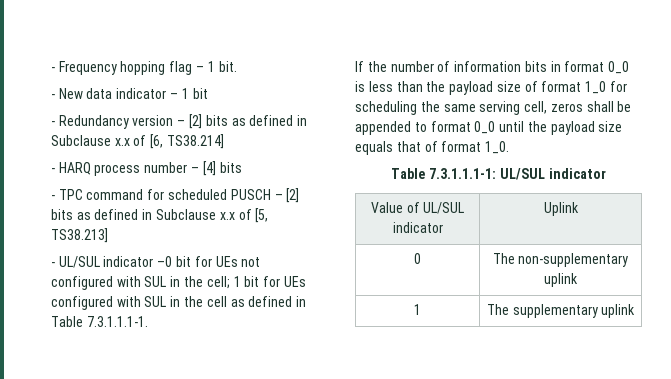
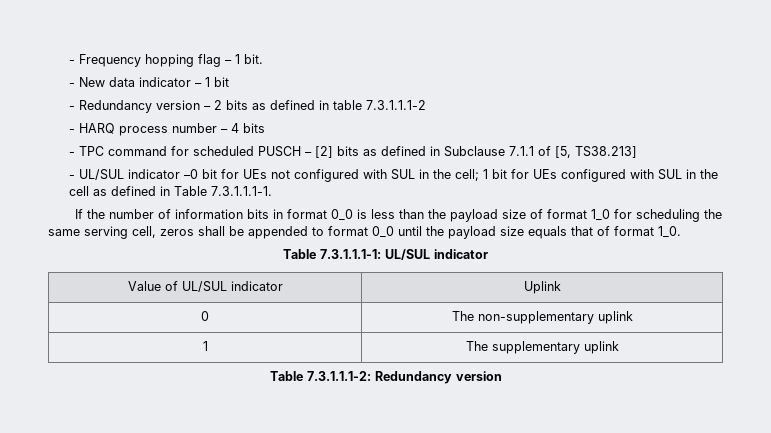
[188,114,308,129] [50,134,224,149] [2] bits as defined in Subclause x.x of [6, TS38.214] -> [214,100,427,110] 2 bits as defined in table 7.3.1.1.1-2
[202,161,216,176] [4] -> [231,123,240,133] 4
[219,212,235,220] x.x -> [509,146,535,156] 7.1.1
(636, 311) none -> [269,371,502,384] // Table 7.3.1.1.1-2: Redundancy version

